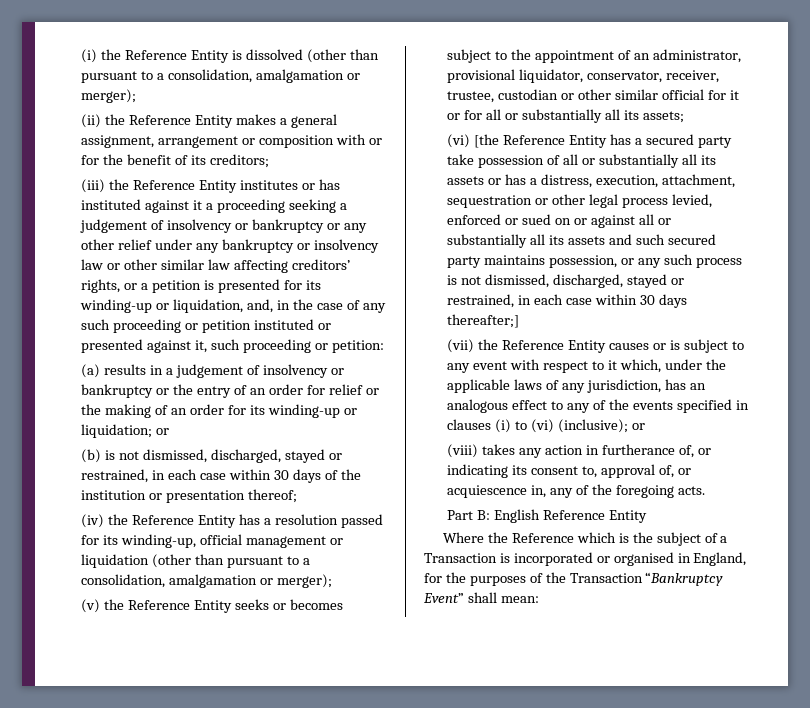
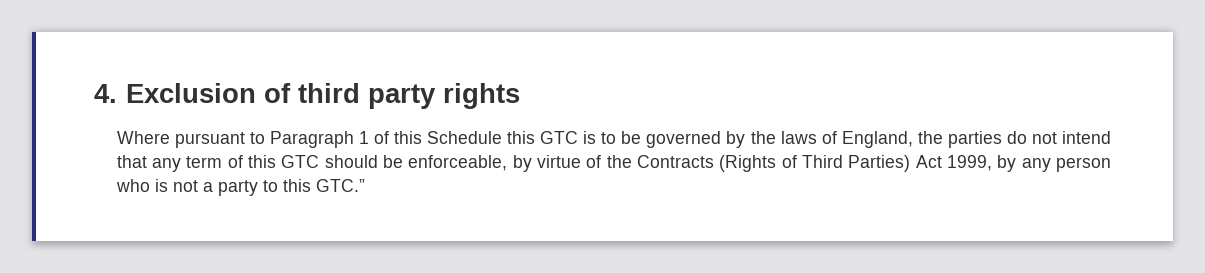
[81,49,379,63] [81,69,360,83] [81,89,137,103] [81,114,337,128] [81,134,382,148] [81,154,269,168] [81,179,340,193] [81,199,347,213] [80,219,367,233] [81,239,379,253] [81,259,350,273] [81,279,321,293] [80,299,386,313] [81,319,331,333] [81,339,384,353] [81,364,344,378] [81,384,379,398] [81,404,357,418] [81,424,170,438] [81,449,342,463] [81,469,361,483] [81,489,298,503] [81,514,383,528] [81,534,343,548] [81,554,310,568] [81,574,333,588] [81,599,343,613] [447,49,741,63] [447,69,720,83] [447,89,739,103] [447,109,684,123] [447,134,732,148] [447,154,716,168] [447,174,735,188] [447,194,712,208] [447,214,671,228] [447,234,716,248] [447,254,742,268] [447,274,684,288] [447,294,687,308] [447,314,520,328] [447,339,744,353] [447,359,726,373] [447,379,706,393] [447,399,749,413] [447,419,645,433] [447,444,711,458] [447,464,691,478] [447,484,705,498] [447,509,648,523] [443,532,728,546] [424,552,747,566] [424,572,724,586] [423,592,539,603] (i) the Reference Entity is dissolved (other than pursuant to a consolidation, amalgamation or merger); // (ii) the Reference Entity makes a general assignment, arrangement or composition with or for the benefit of its creditors; // (iii) the Reference Entity institutes or has instituted against it a proceeding seeking a judgement of insolvency or bankruptcy or any other relief under any bankruptcy or insolvency law or other similar law affecting creditors’ rights, or a petition is presented for its winding-up or liquidation, and, in the case of any such proceeding or petition instituted or presented against it, such proceeding or petition: // (a) results in a judgement of insolvency or bankruptcy or the entry of an order for relief or the making of an order for its winding-up or liquidation; or // (b) is not dismissed, discharged, stayed or restrained, in each case within 30 days of the institution or presentation thereof; // (iv) the Reference Entity has a resolution passed for its winding-up, official management or liquidation (other than pursuant to a consolidation, amalgamation or merger); // (v) the Reference Entity seeks or becomes subject to the appointment of an administrator, provisional liquidator, conservator, receiver, trustee, custodian or other similar official for it or for all or substantially all its assets; // (vi) [the Reference Entity has a secured party take possession of all or substantially all its assets or has a distress, execution, attachment, sequestration or other legal process levied, enforced or sued on or against all or substantially all its assets and such secured party maintains possession, or any such process is not dismissed, discharged, stayed or restrained, in each case within 30 days thereafter;] // (vii) the Reference Entity causes or is subject to any event with respect to it which, under the applicable laws of any jurisdiction, has an analogous effect to any of the events specified in clauses (i) to (vi) (inclusive); or // (viii) takes any action in furtherance of, or indicating its consent to, approval of, or acquiescence in, any of the foregoing acts. // Part B: English Reference Entity // Where the Reference which is the subject of a Transaction is incorporated or organised in England, for the purposes of the Transaction “Bankruptcy Event” shall mean: -> [94,83,520,109] [116,131,1111,148] [116,155,1112,172] [115,179,365,196] 4. Exclusion of third party rights // Where pursuant to Paragraph 1 of this Schedule this GTC is to be governed by the laws of England, the parties do not intend that any term of this GTC should be enforceable, by virtue of the Contracts (Rights of Third Parties) Act 1999, by any person who is not a party to this GTC.”

